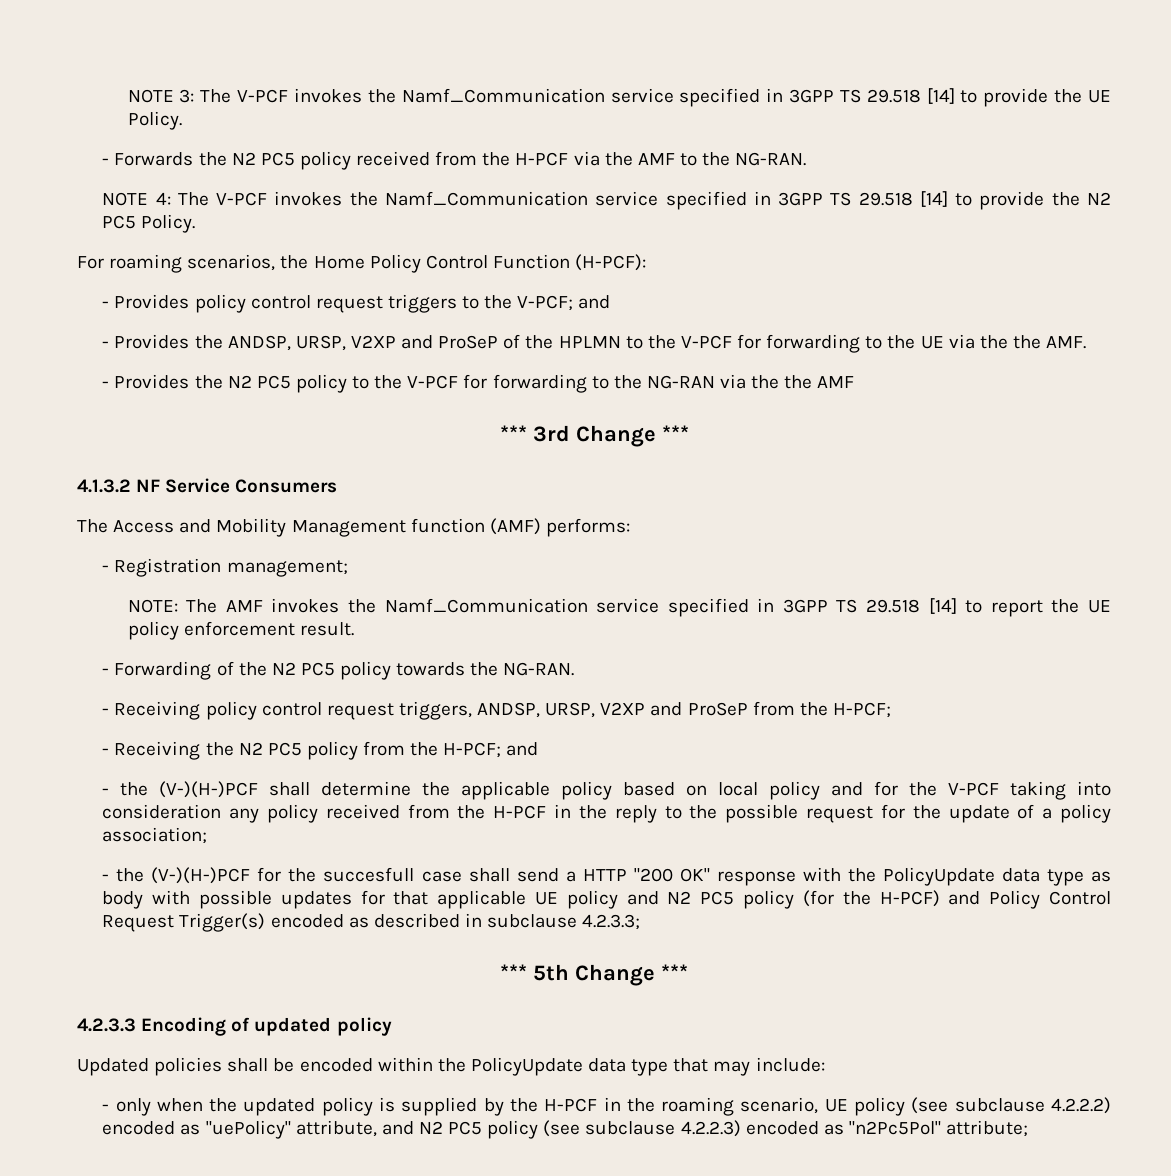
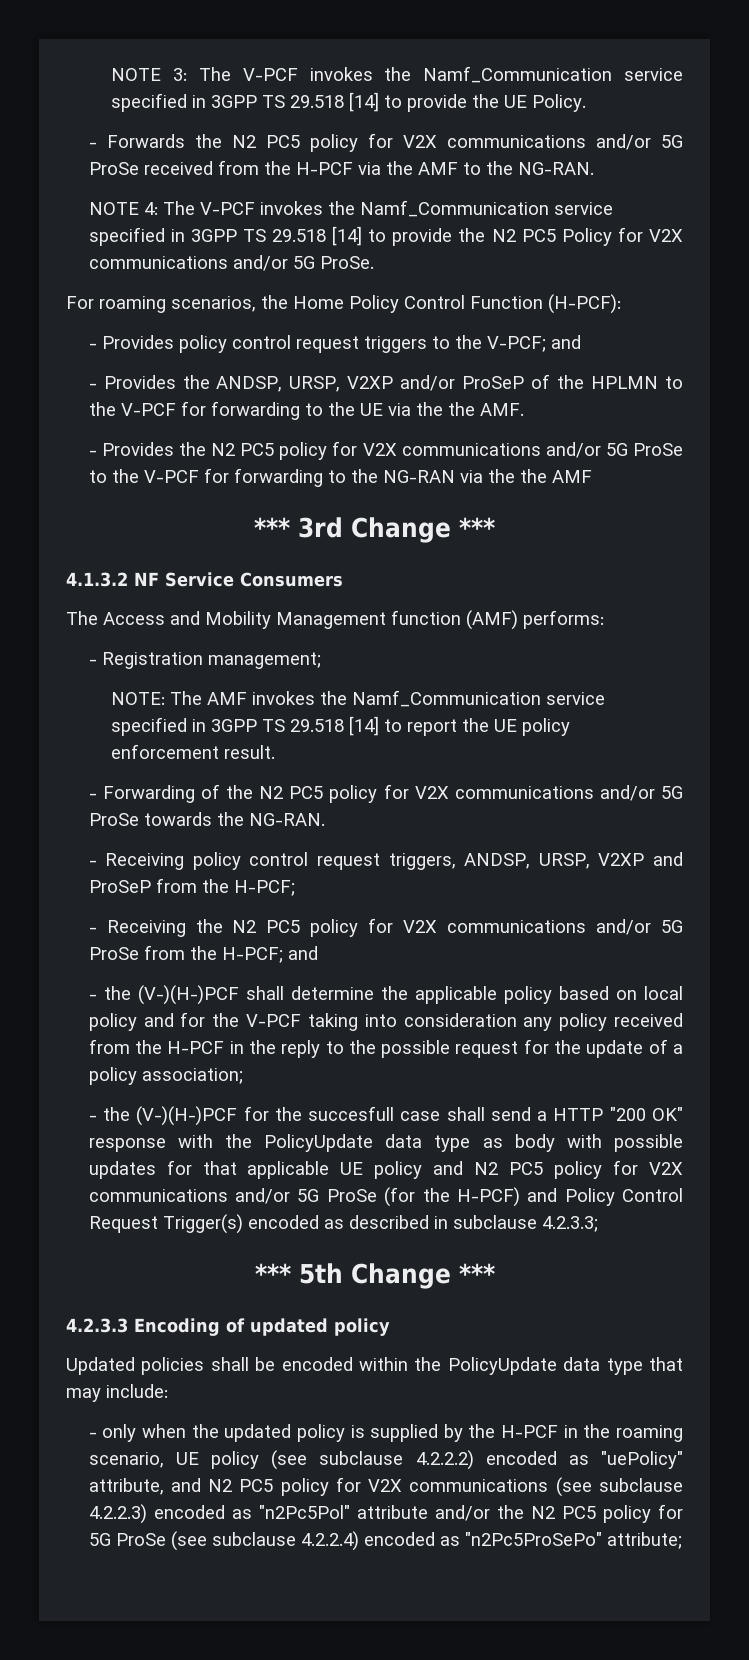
(351, 160) none -> [367,133,683,150] [88,162,139,175] for V2X communications and/or 5G ProSe
[141,214,196,233] Policy. -> [561,227,683,246] [88,255,374,271] Policy for V2X communications and/or 5G ProSe.
[401,335,434,349] and -> [400,375,456,391] and/or
(347, 383) none -> [332,441,683,458] for V2X communications and/or 5G ProSe
(392, 670) none -> [383,784,683,801] [88,813,139,826] for V2X communications and/or 5G ProSe
(358, 750) none -> [368,918,683,935] [88,947,139,960] for V2X communications and/or 5G ProSe
(795, 899) none -> [613,1160,684,1175] [88,1188,377,1204] for V2X communications and/or 5G ProSe
(539, 1129) none -> [335,1477,549,1492] for V2X communications
(941, 1128) none -> [356,1504,683,1523] [88,1531,602,1551] attribute and/or the N2 PC5 policy for 5G ProSe (see subclause 4.2.2.4) encoded as "n2Pc5ProSePo"

